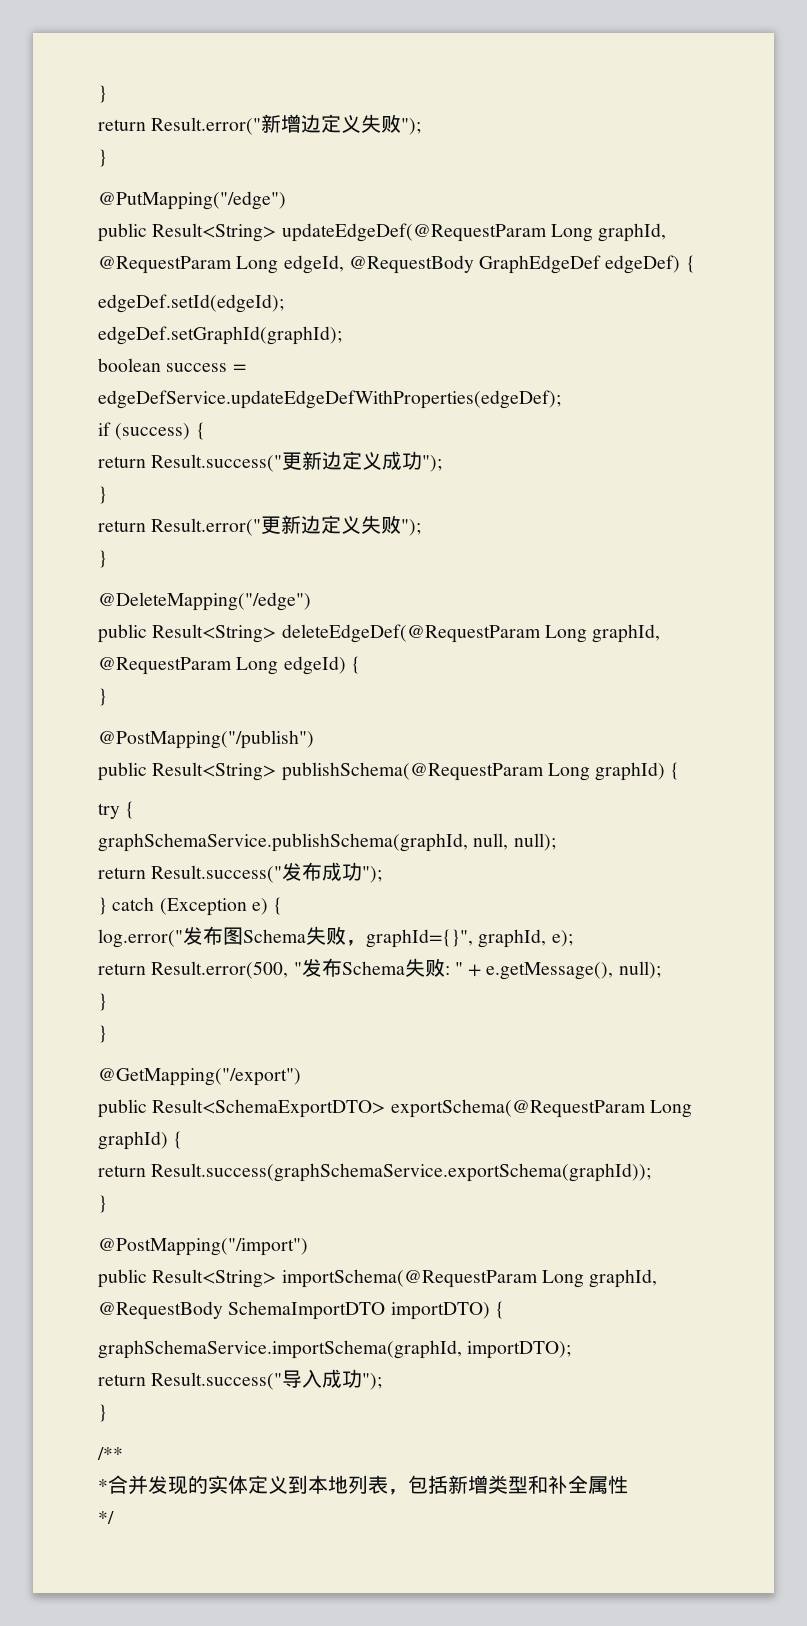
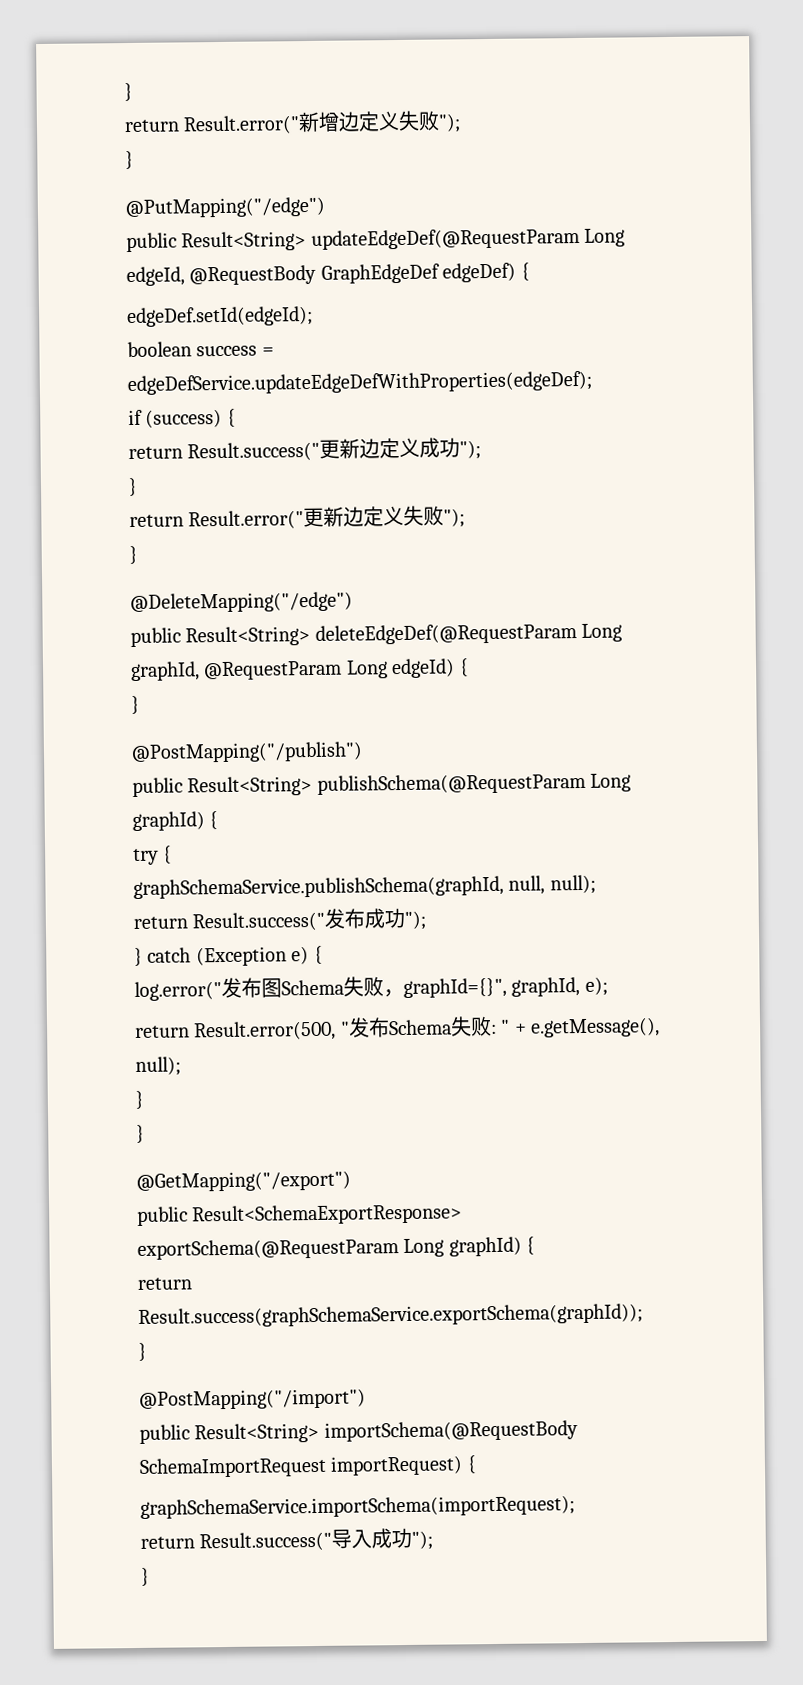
[598,223,667,242] [98,256,279,274] graphId, @RequestParam Long -> (626, 237) none
[98,326,342,345] // edgeDef.setGraphId(graphId); -> (313, 316) none
[152,1099,386,1118] Result<SchemaExportDTO> -> [192,1203,463,1226] Result<SchemaExportResponse>
[281,1269,658,1288] [98,1301,504,1320] [98,1340,572,1359] importSchema(@RequestParam Long graphId, @RequestBody SchemaImportDTO importDTO) { // graphSchemaService.importSchema(graphId, importDTO); -> [323,1420,578,1442] [139,1455,477,1478] [140,1495,575,1519] importSchema(@RequestBody SchemaImportRequest importRequest) { // graphSchemaService.importSchema(importRequest);
[97,1447,123,1460] [98,1475,628,1495] [98,1511,114,1524] // /** // *合并发现的实体定义到本地列表，包括新增类型和补全属性 // */ -> (150, 1576) none

